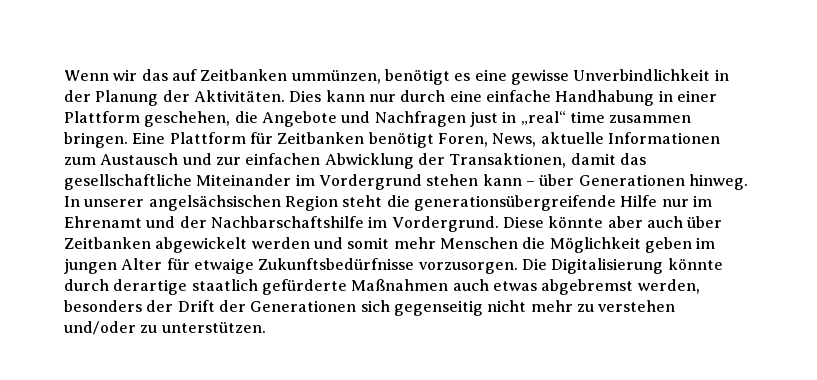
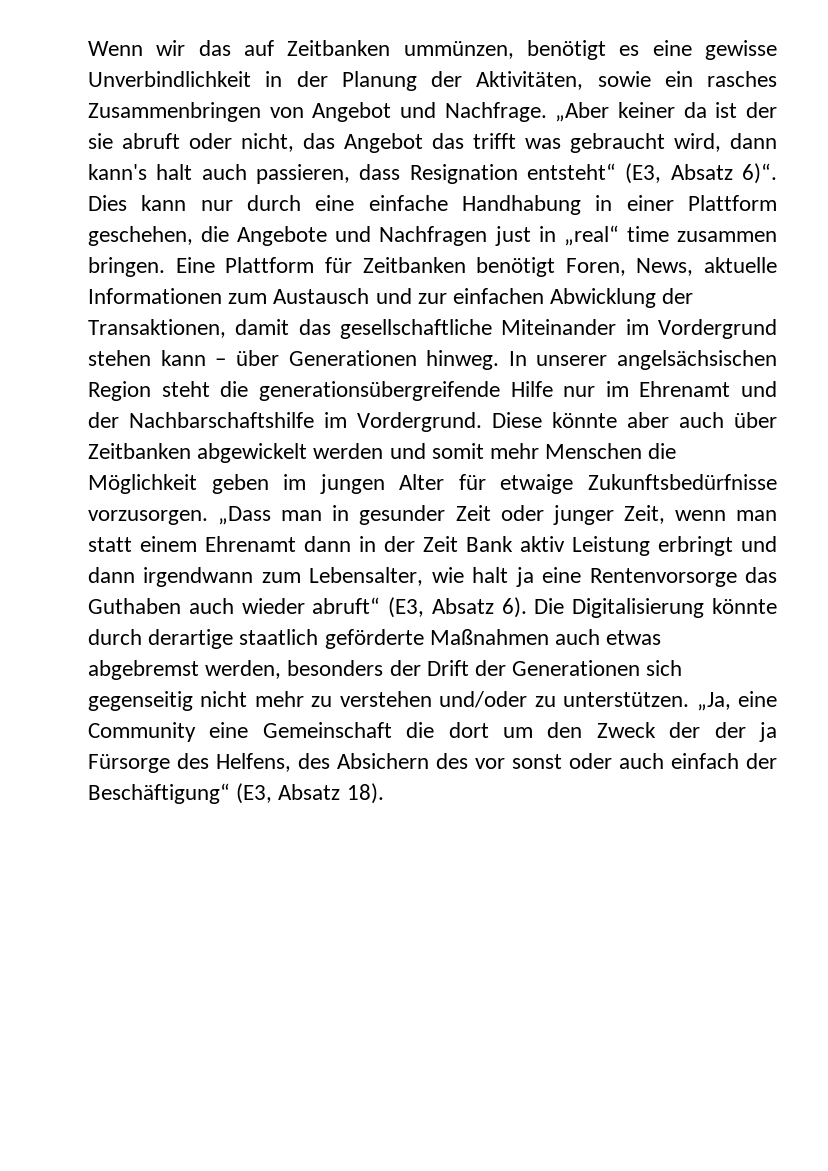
[193,90,285,102] Aktivitäten. -> [476,71,777,90] [88,102,777,122] [88,133,777,153] [88,163,778,184] Aktivitäten, sowie ein rasches Zusammenbringen von Angebot und Nachfrage. „Aber keiner da ist der sie abruft oder nicht, das Angebot das trifft was gebraucht wird, dann kann's halt auch passieren, dass Resignation entsteht“ (E3, Absatz 6)“.
(518, 268) none -> [218,505,778,525] [88,536,777,556] [88,567,778,587] [88,597,527,618] „Dass man in gesunder Zeit oder junger Zeit, wenn man statt einem Ehrenamt dann in der Zeit Bank aktiv Leistung erbringt und dann irgendwann zum Lebensalter, wie halt ja eine Rentenvorsorge das Guthaben auch wieder abruft“ (E3, Absatz 6).
[261,279,347,295] gefürderte -> [324,629,424,649] geförderte
(266, 327) none -> [696,691,778,711] [88,722,777,742] [88,753,777,773] [88,783,384,804] „Ja, eine Community eine Gemeinschaft die dort um den Zweck der der ja Fürsorge des Helfens, des Absichern des vor sonst oder auch einfach der Beschäftigung“ (E3, Absatz 18).

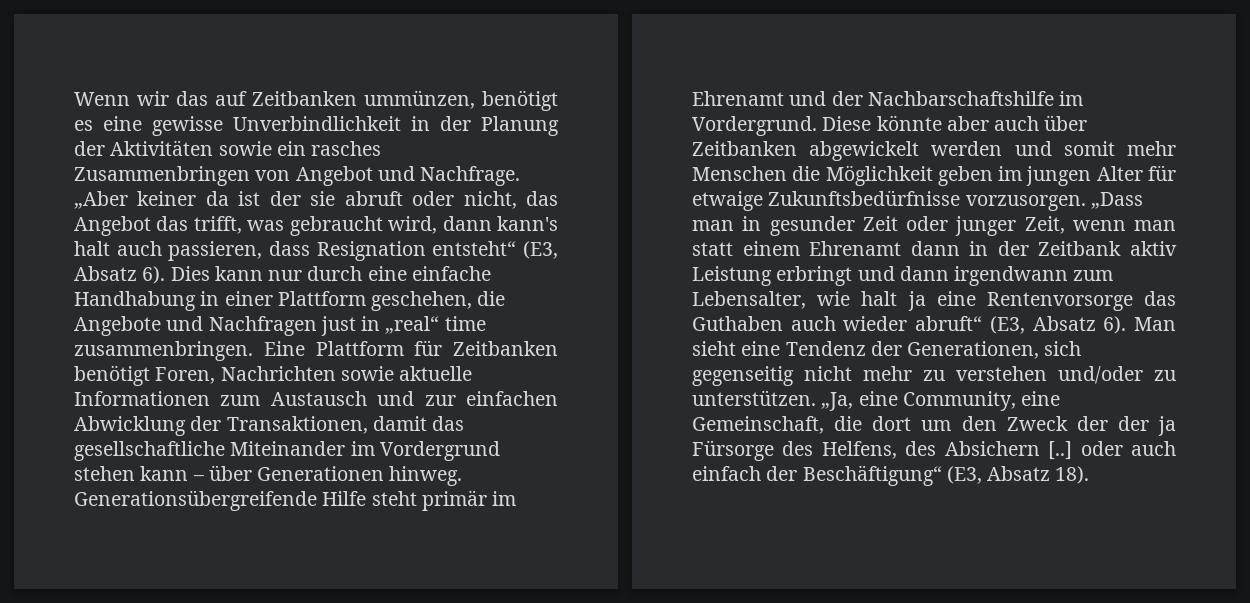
[476,71,584,90] Aktivitäten, -> [110,140,214,156] Aktivitäten
[473,133,516,149] trifft -> [193,216,242,234] trifft,
[742,163,778,184] 6)“. -> [142,266,166,284] 6).
[676,231,777,242] [88,257,165,277] zusammen bringen. -> [74,341,253,361] zusammenbringen.
[636,258,694,276] News, -> [220,366,394,381] Nachrichten sowie
[508,350,777,370] [88,381,596,401] In unserer angelsächsischen Region steht die generationsübergreifende Hilfe nur -> [74,490,487,511] Generationsübergreifende Hilfe steht primär
[423,536,513,552] Zeit Bank -> [1038,241,1122,256] Zeitbank
[534,598,777,618] [88,629,662,649] [88,660,641,680] Die Digitalisierung könnte durch derartige staatlich geförderte Maßnahmen auch etwas abgebremst werden, besonders der Drift der Generationen -> [1134,317,1176,331] [692,341,1040,359] Man sieht eine Tendenz der Generationen,
[88,722,392,742] Community eine Gemeinschaft -> [902,391,1061,411] [692,416,824,434] Community, eine Gemeinschaft,
[436,753,562,769] des vor sonst -> [1048,441,1073,460] [..]

